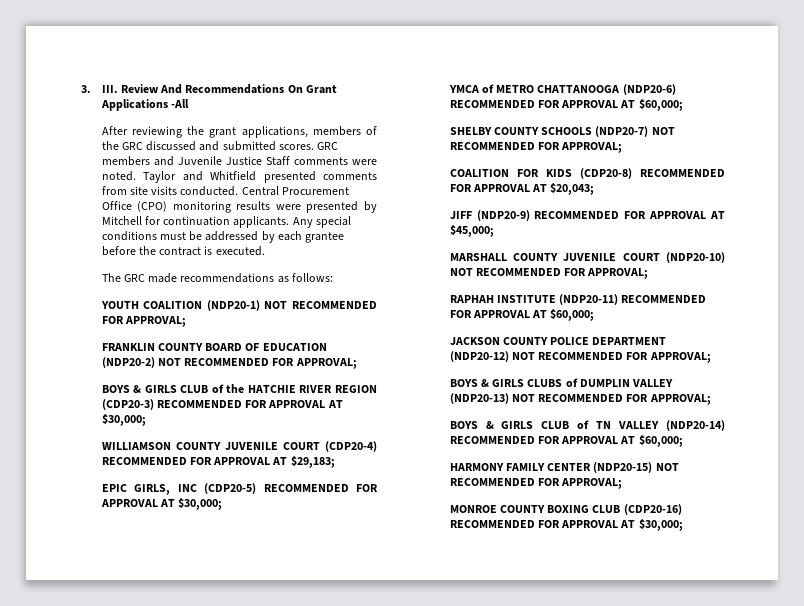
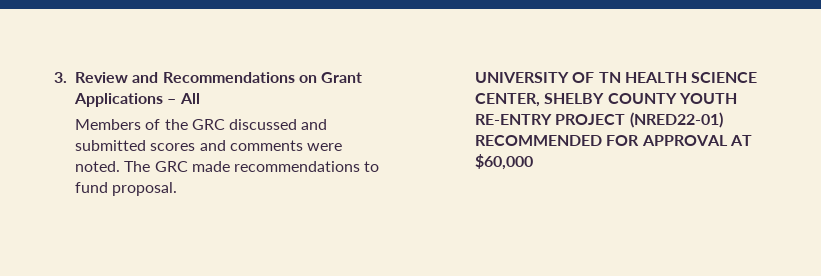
[101,84,337,94] [100,99,189,111] [101,126,361,138] III. Review And Recommendations On Grant Applications -All // After reviewing the grant applications, members -> [75,72,363,83] [74,93,200,107] [75,119,142,130] Review and Recommendations on Grant Applications – All // Members
[278,142,339,150] [101,156,378,166] [101,171,378,183] [101,186,349,196] [101,201,378,213] [101,216,351,228] [101,231,345,243] [101,246,265,256] [101,273,333,283] [100,300,378,311] [101,316,186,327] [101,343,327,351] [101,357,357,369] [101,384,377,393] [101,399,343,410] [101,414,146,426] [101,441,377,452] [101,456,335,468] [101,483,379,495] [100,498,223,510] [448,84,676,95] [449,99,683,111] [449,126,675,137] [449,142,623,153] [449,168,725,179] [449,183,595,195] [449,210,725,221] [449,225,494,237] [449,252,725,263] [449,268,649,279] [449,294,707,305] [449,309,595,321] [449,337,667,345] [449,351,711,363] [449,378,674,387] [449,393,711,405] [449,420,725,431] [449,435,683,447] [449,462,679,473] [449,478,623,489] [449,504,682,515] [449,519,683,531] scores. GRC members and Juvenile Justice Staff comments were noted. Taylor and Whitfield presented comments from site visits conducted. Central Procurement Office (CPO) monitoring results were presented by Mitchell for continuation applicants. Any special conditions must be addressed by each grantee before the contract is executed. // The GRC made recommendations as follows: // YOUTH COALITION (NDP20-1) NOT RECOMMENDED FOR APPROVAL; // FRANKLIN COUNTY BOARD OF EDUCATION (NDP20-2) NOT RECOMMENDED FOR APPROVAL; // BOYS & GIRLS CLUB of the HATCHIE RIVER REGION (CDP20-3) RECOMMENDED FOR APPROVAL AT $30,000; // WILLIAMSON COUNTY JUVENILE COURT (CDP20-4) RECOMMENDED FOR APPROVAL AT $29,183; // EPIC GIRLS, INC (CDP20-5) RECOMMENDED FOR APPROVAL AT $30,000; // YMCA of METRO CHATTANOOGA (NDP20-6) RECOMMENDED FOR APPROVAL AT $60,000; // SHELBY COUNTY SCHOOLS (NDP20-7) NOT RECOMMENDED FOR APPROVAL; // COALITION FOR KIDS (CDP20-8) RECOMMENDED FOR APPROVAL AT $20,043; // JIFF (NDP20-9) RECOMMENDED FOR APPROVAL AT $45,000; // MARSHALL COUNTY JUVENILE COURT (NDP20-10) NOT RECOMMENDED FOR APPROVAL; // RAPHAH INSTITUTE (NDP20-11) RECOMMENDED FOR APPROVAL AT $60,000; // JACKSON COUNTY POLICE DEPARTMENT (NDP20-12) NOT RECOMMENDED FOR APPROVAL; // BOYS & GIRLS CLUBS of DUMPLIN VALLEY (NDP20-13) NOT RECOMMENDED FOR APPROVAL; // BOYS & GIRLS CLUB of TN VALLEY (NDP20-14) RECOMMENDED FOR APPROVAL AT $60,000; // HARMONY FAMILY CENTER (NDP20-15) NOT RECOMMENDED FOR APPROVAL; // MONROE COUNTY BOXING CLUB (CDP20-16) RECOMMENDED FOR APPROVAL AT $30,000; -> [150,140,343,151] [75,161,380,172] [75,182,178,196] [475,72,758,83] [475,93,737,107] [475,112,723,128] [475,135,752,146] [475,154,534,170] scores and comments were noted. The GRC made recommendations to fund proposal. // UNIVERSITY OF TN HEALTH SCIENCE CENTER, SHELBY COUNTY YOUTH RE-ENTRY PROJECT (NRED22-01) RECOMMENDED FOR APPROVAL AT $60,000

